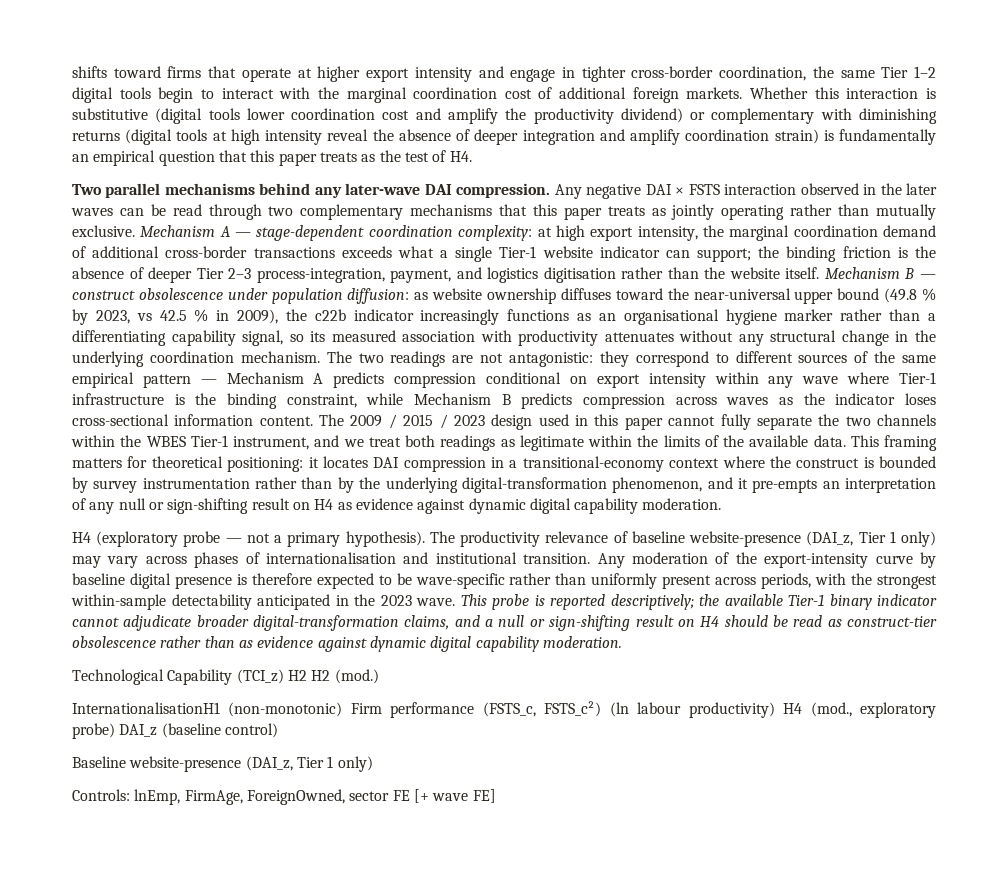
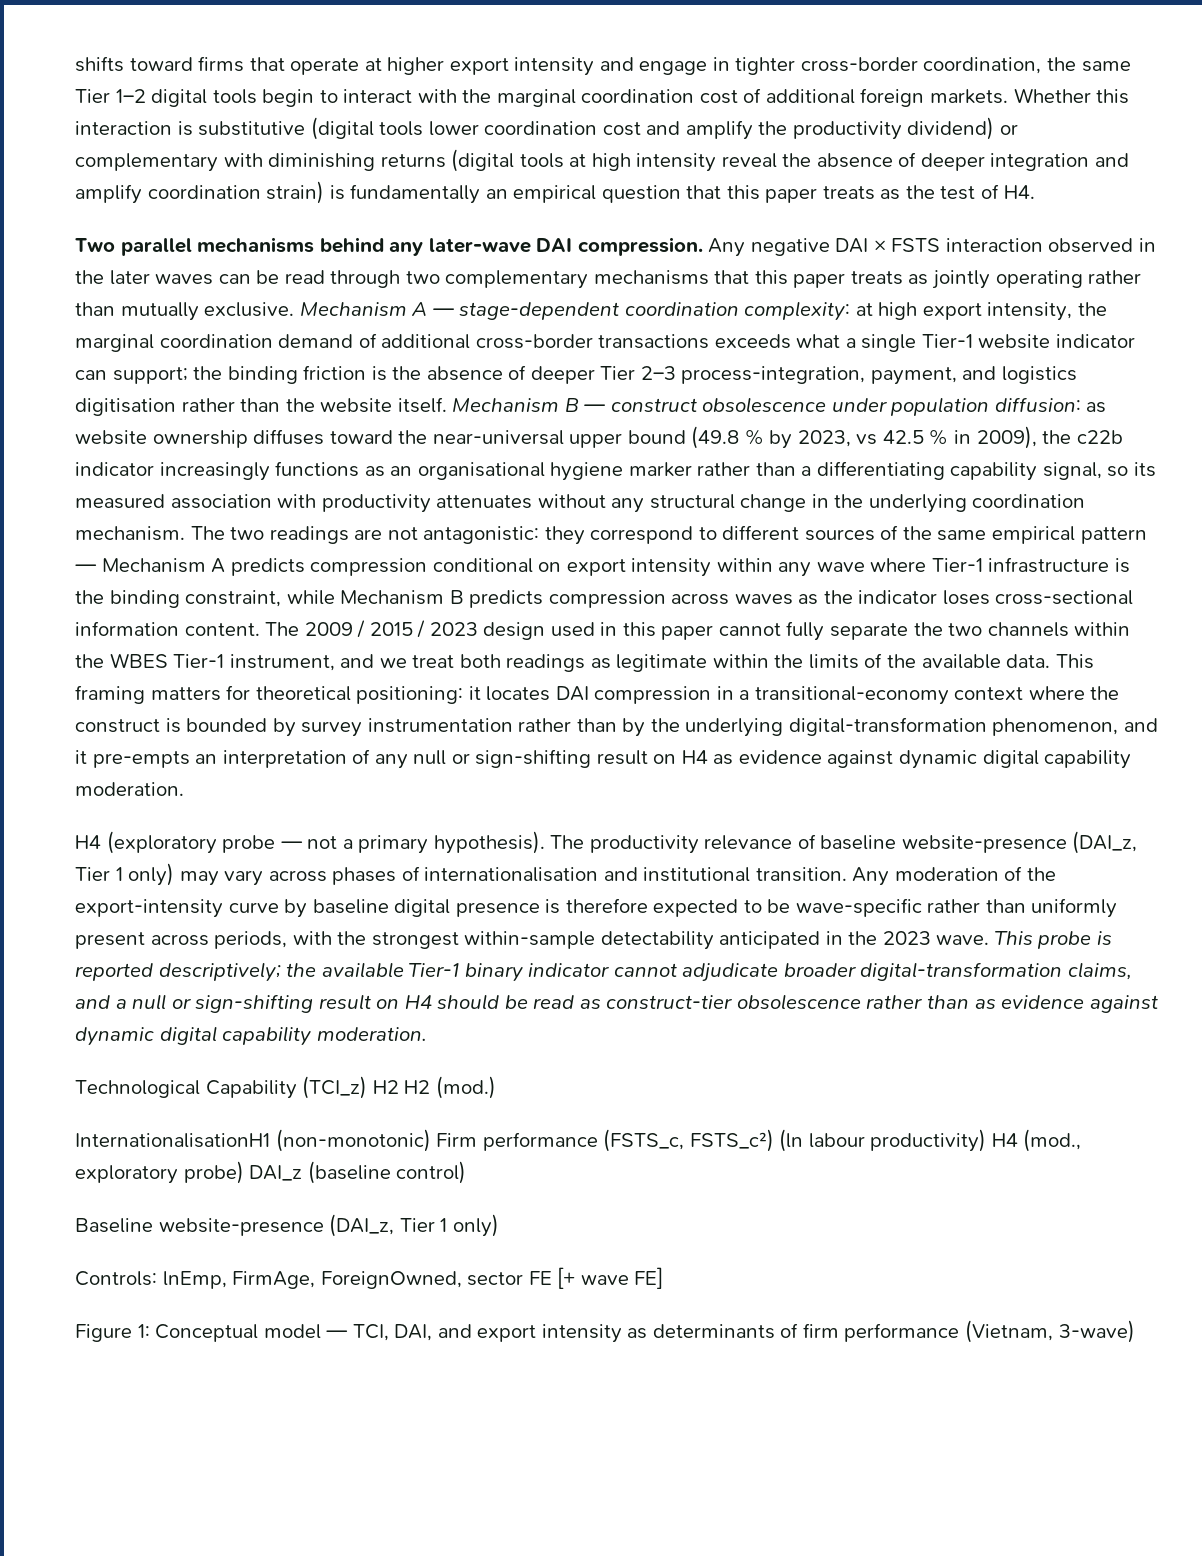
(496, 796) none -> [75,1320,1135,1343] // Figure 1: Conceptual model — TCI, DAI, and export intensity as determinants of firm performance (Vietnam, 3-wave)

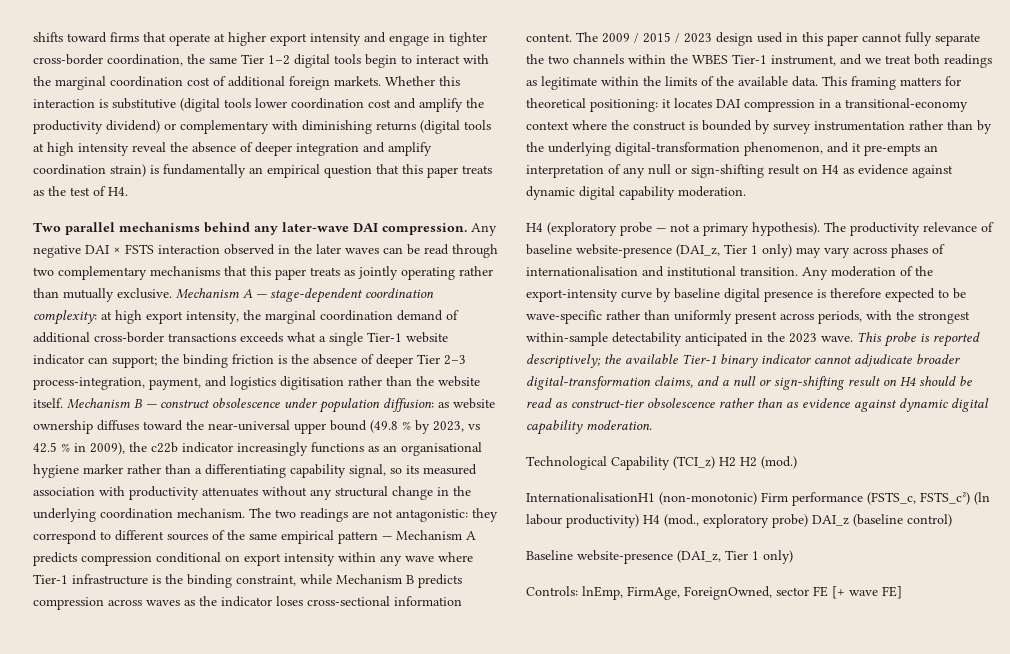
[75,1320,1135,1343] // Figure 1: Conceptual model — TCI, DAI, and export intensity as determinants of firm performance (Vietnam, 3-wave) -> (902, 592) none

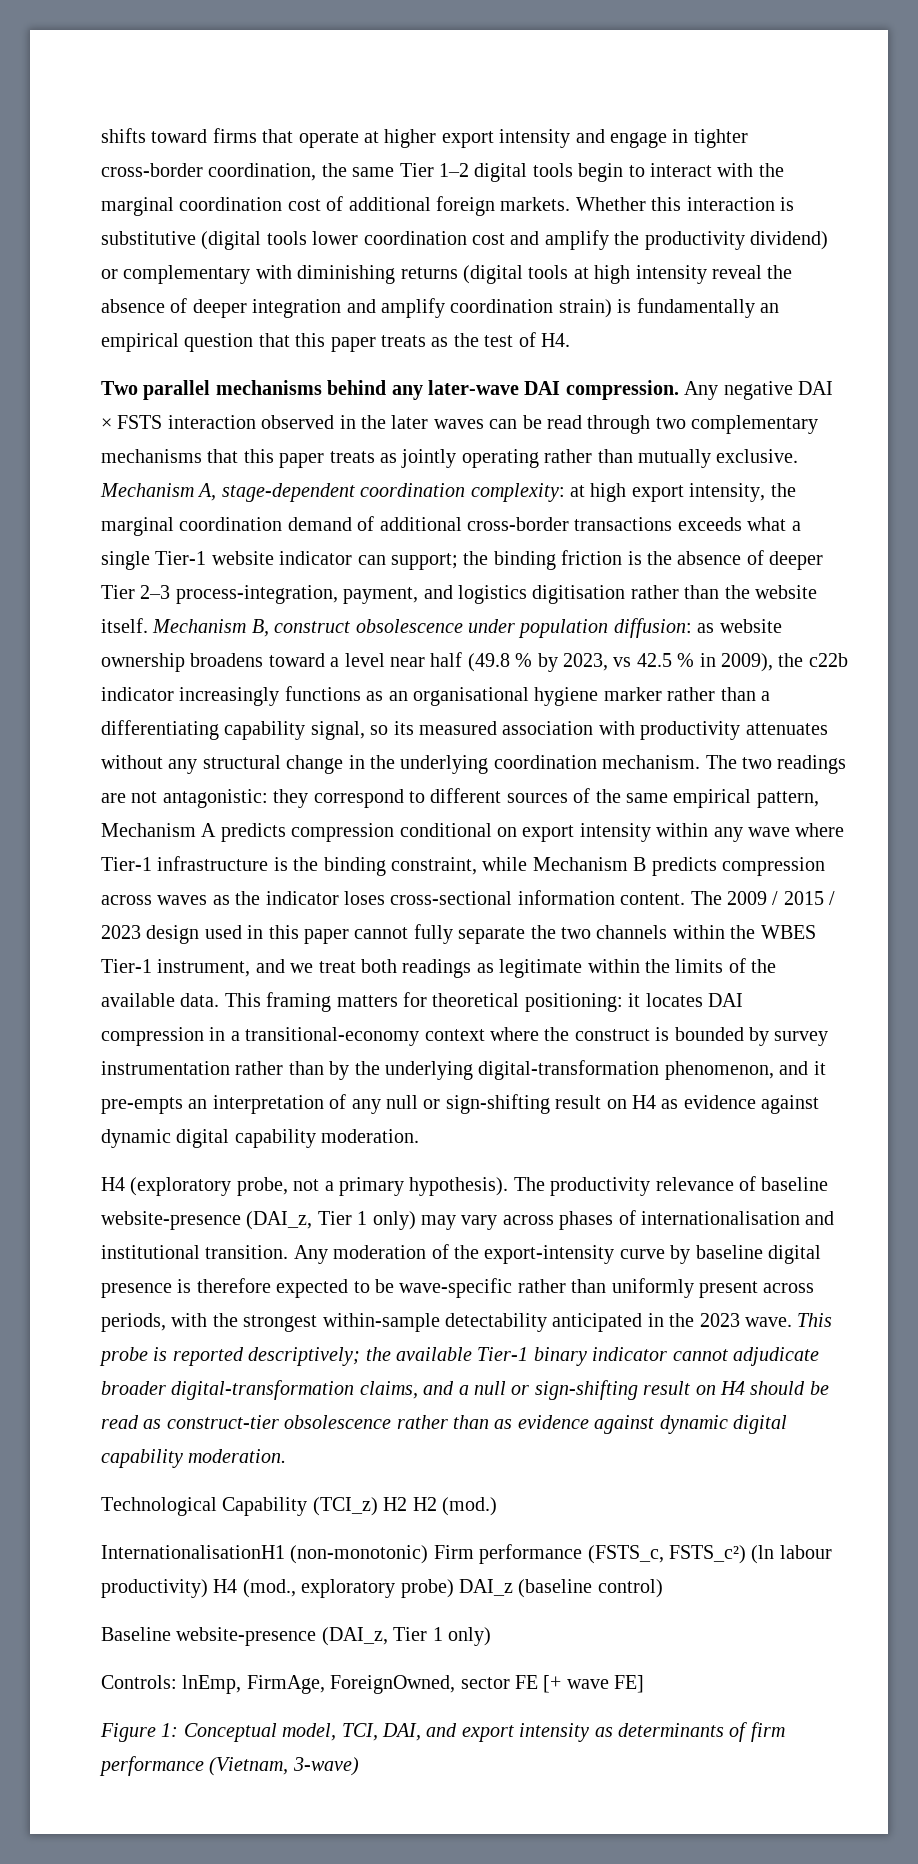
[243,289,267,298] A — -> [197,483,217,501] A,
[134,399,157,408] B — -> [251,619,269,637] B,
[97,420,367,434] diffuses toward the near-universal upper bound -> [190,652,463,667] broadens toward a level near half
[338,531,392,544] pattern — -> [756,791,819,808] pattern,
[620,222,666,236] probe — -> [236,1177,288,1196] probe,
(902, 592) none -> [100,1722,785,1742] [99,1756,359,1776] // Figure 1: Conceptual model, TCI, DAI, and export intensity as determinants of firm performance (Vietnam, 3-wave)

